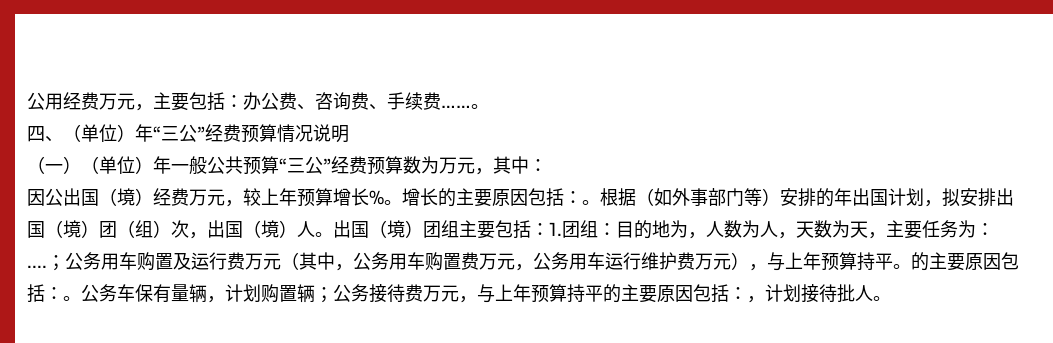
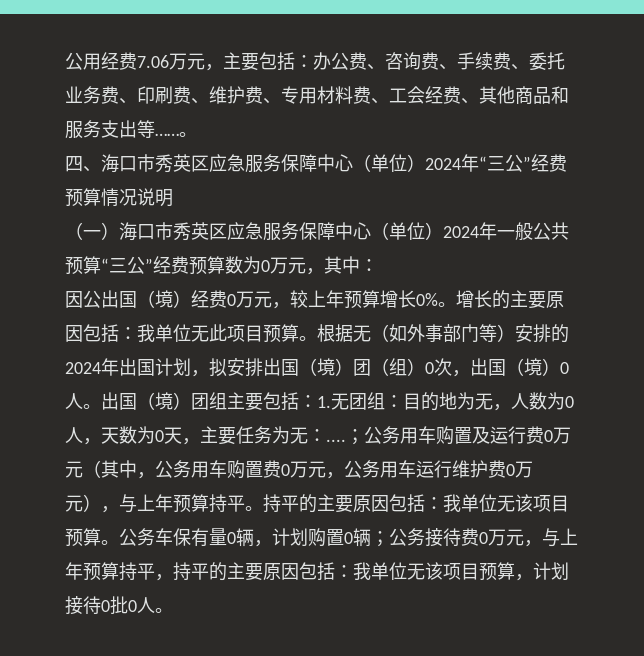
(99, 101) none -> [137,55,169,68] 7.06
[441,104,489,109] [27,124,135,142] ……。 // 四、（单位） -> [511,52,565,70] [65,86,569,104] [65,120,197,139] [65,154,461,173] 、委托业务费、印刷费、维护费、专用材料费、工会经费、其他商品和服务支出等……。 // 四、海口市秀英区应急服务保障中心（单位）2024
[81,156,153,174] （单位） -> [119,222,479,241] 海口市秀英区应急服务保障中心（单位）2024
(439, 165) none -> [261,260,270,272] 0
(189, 197) none -> [227,294,236,306] 0
[369,190,384,205] % -> [416,293,438,306] 0%
[582,188,636,206] 。根据 -> [137,324,371,343] 我单位无此项目预算。根据无
(834, 197) none -> [65,362,101,374] 2024
(171, 229) none -> [425,362,434,374] 0
(297, 229) none -> [560,362,569,374] 0
(562, 229) none -> [331,393,349,410] 无
(688, 229) none -> [475,393,493,410] 无
(760, 229) none -> [565,396,574,408] 0
(850, 229) none -> [155,430,164,442] 0
(976, 229) none -> [290,427,308,444] 无
(245, 261) none -> [544,430,553,442] 0
(479, 261) none -> [281,464,290,476] 0
(695, 261) none -> [506,464,515,476] 0
[911,252,1019,271] [27,284,63,302] 的主要原因包括： -> [263,494,569,513] [65,528,101,547] 持平的主要原因包括：我单位无该项目预算
(189, 293) none -> [227,532,236,544] 0
(297, 293) none -> [344,532,353,544] 0
(423, 293) none -> [479,532,488,544] 0
[603,284,855,303] 的主要原因包括：，计划接待批 -> [155,562,569,581] [65,596,137,615] ，持平的主要原因包括：我单位无该项目预算，计划接待0批0

